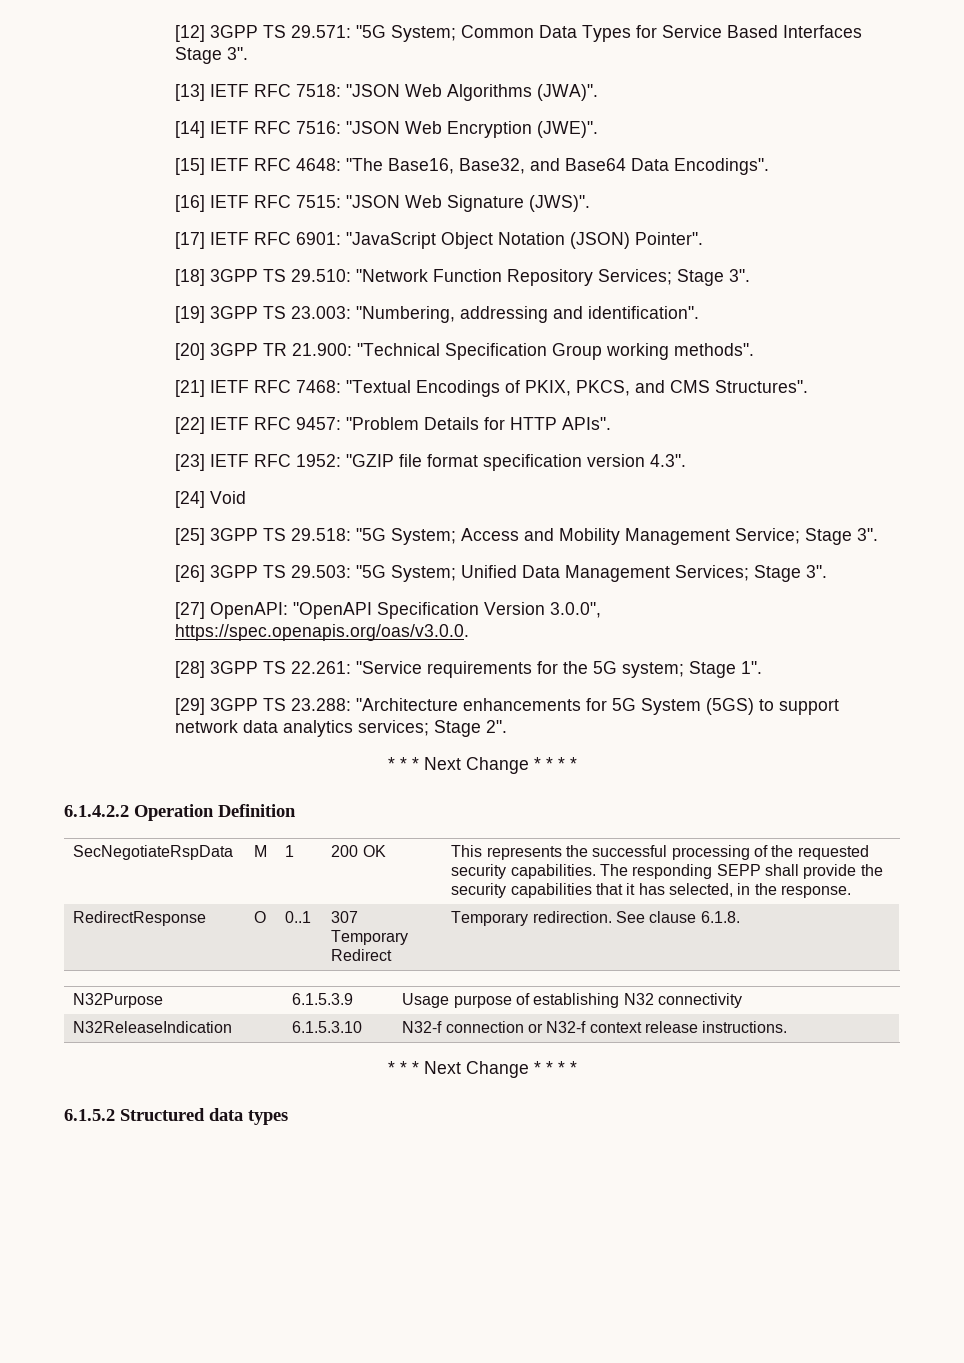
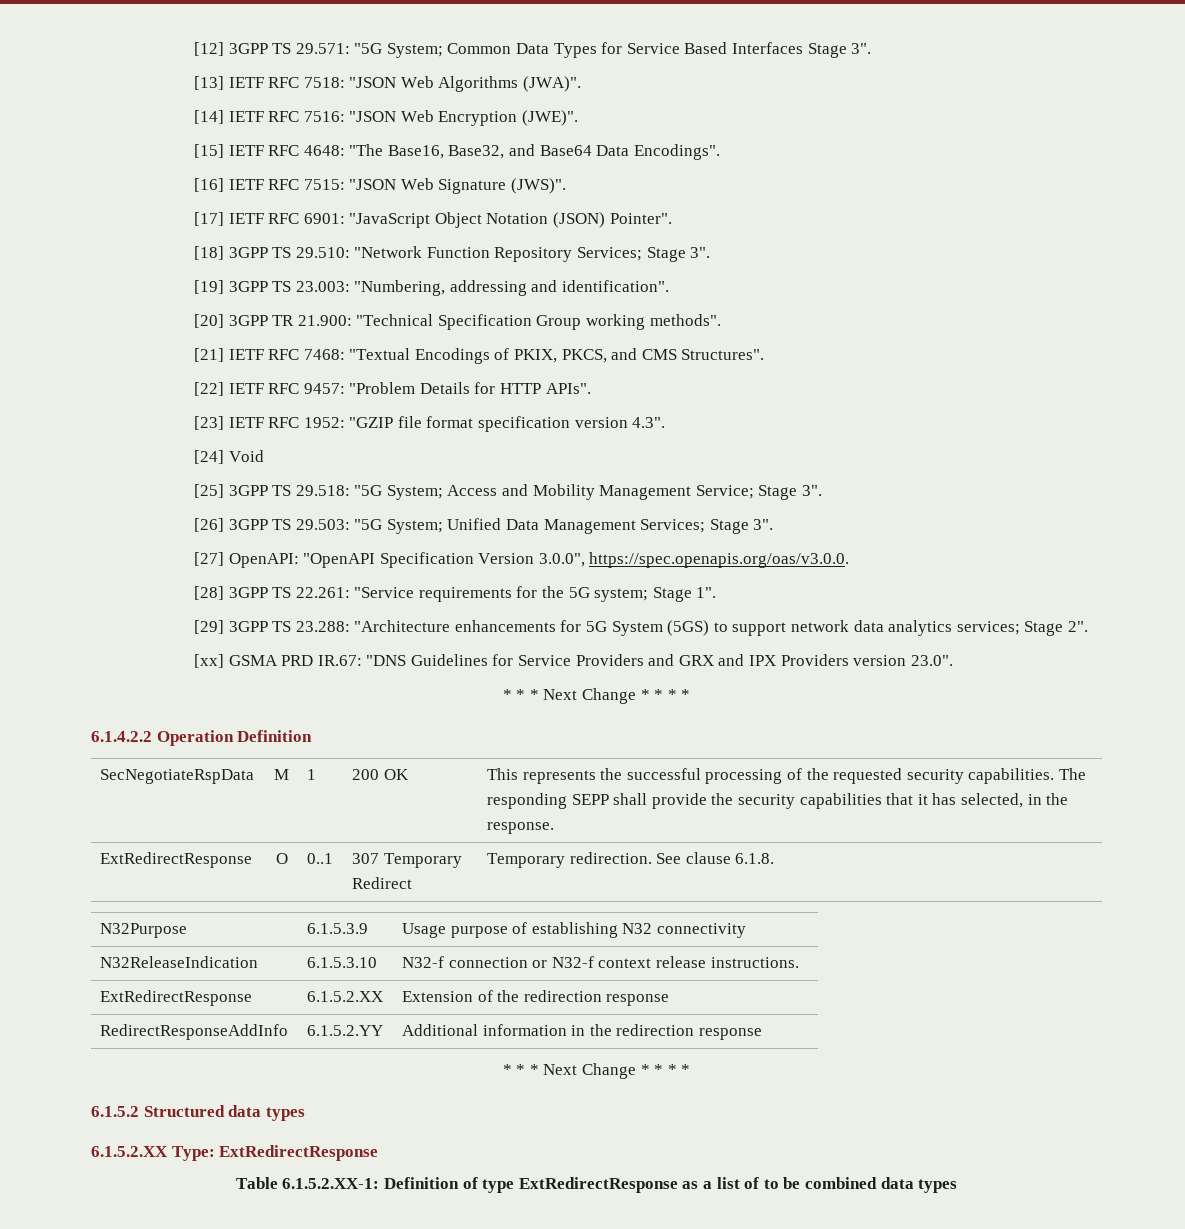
(508, 726) none -> [193,654,953,668] // [xx] GSMA PRD IR.67: "DNS Guidelines for Service Providers and GRX and IPX Providers version 23.0".
[73,911,207,926] RedirectResponse -> [100,852,253,868] ExtRedirectResponse
(788, 1027) none -> [100,990,253,1006] [307,991,384,1002] [402,990,670,1006] [100,1024,289,1040] [307,1025,384,1036] [402,1024,763,1040] // ExtRedirectResponse | 6.1.5.2.XX | Extension of the redirection response // RedirectResponseAddInfo | 6.1.5.2.YY | Additional information in the redirection response
(288, 1117) none -> [91,1145,379,1161] [235,1177,958,1193] // 6.1.5.2.XX Type: ExtRedirectResponse // Table 6.1.5.2.XX-1: Definition of type ExtRedirectResponse as a list of to be combined data types

